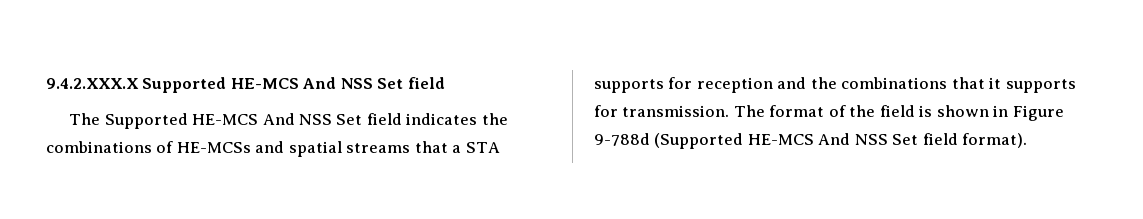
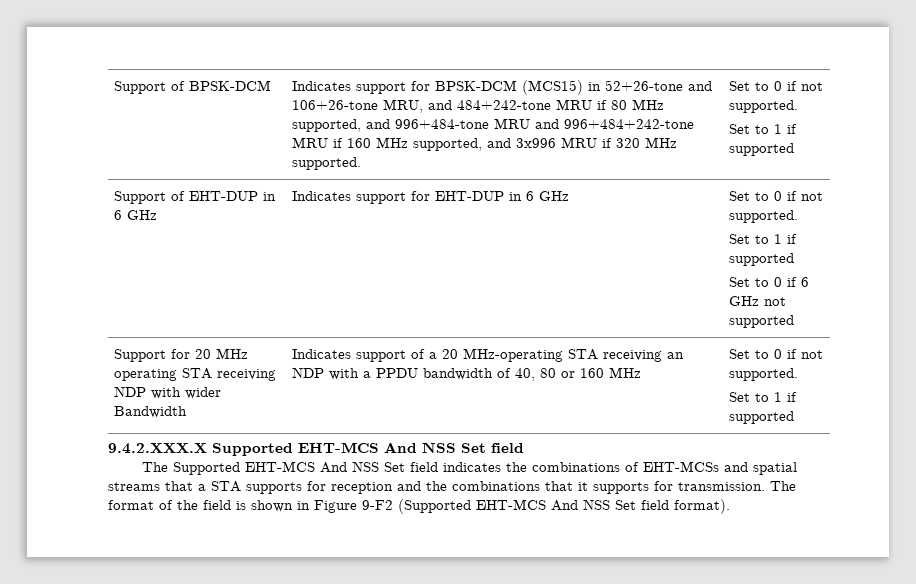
(46, 83) none -> [114,80,272,94] [292,80,713,95] [292,99,665,113] [292,118,695,132] [292,137,678,151] [292,157,362,170] [729,81,824,91] [729,100,799,113] [729,124,798,134] [729,143,795,156] [114,191,277,204] [114,210,158,220] [292,191,570,204] [729,191,824,201] [729,210,799,223] [729,234,798,244] [729,253,795,266] [729,277,810,287] [729,296,787,306] [729,315,795,328] [114,348,249,362] [114,368,277,381] [114,386,222,399] [114,406,188,418] [292,348,685,362] [292,367,642,381] [729,349,824,359] [729,368,799,381] [729,392,798,402] [729,411,795,424] Support of BPSK-DCM | Indicates support for BPSK-DCM (MCS15) in 52+26-tone and 106+26-tone MRU, and 484+242-tone MRU if 80 MHz supported, and 996+484-tone MRU and 996+484+242-tone MRU if 160 MHz supported, and 3x996 MRU if 320 MHz supported. | Set to 0 if not supported. // Set to 1 if supported // Support of EHT-DUP in 6 GHz | Indicates support for EHT-DUP in 6 GHz | Set to 0 if not supported. // Set to 1 if supported // Set to 0 if 6 GHz not supported // Support for 20 MHz operating STA receiving NDP with wider Bandwidth | Indicates support of a 20 MHz-operating STA receiving an NDP with a PPDU bandwidth of 40, 80 or 160 MHz | Set to 0 if not supported. // Set to 1 if supported //
[230,78,299,89] HE-MCS -> [298,442,379,453] EHT-MCS
[192,114,259,125] HE-MCS -> [244,461,315,472] EHT-MCS
[176,142,251,153] HE-MCSs -> [642,461,719,472] EHT-MCSs
[594,133,814,149] 9-788d (Supported HE-MCS -> [362,499,546,514] 9-F2 (Supported EHT-MCS

